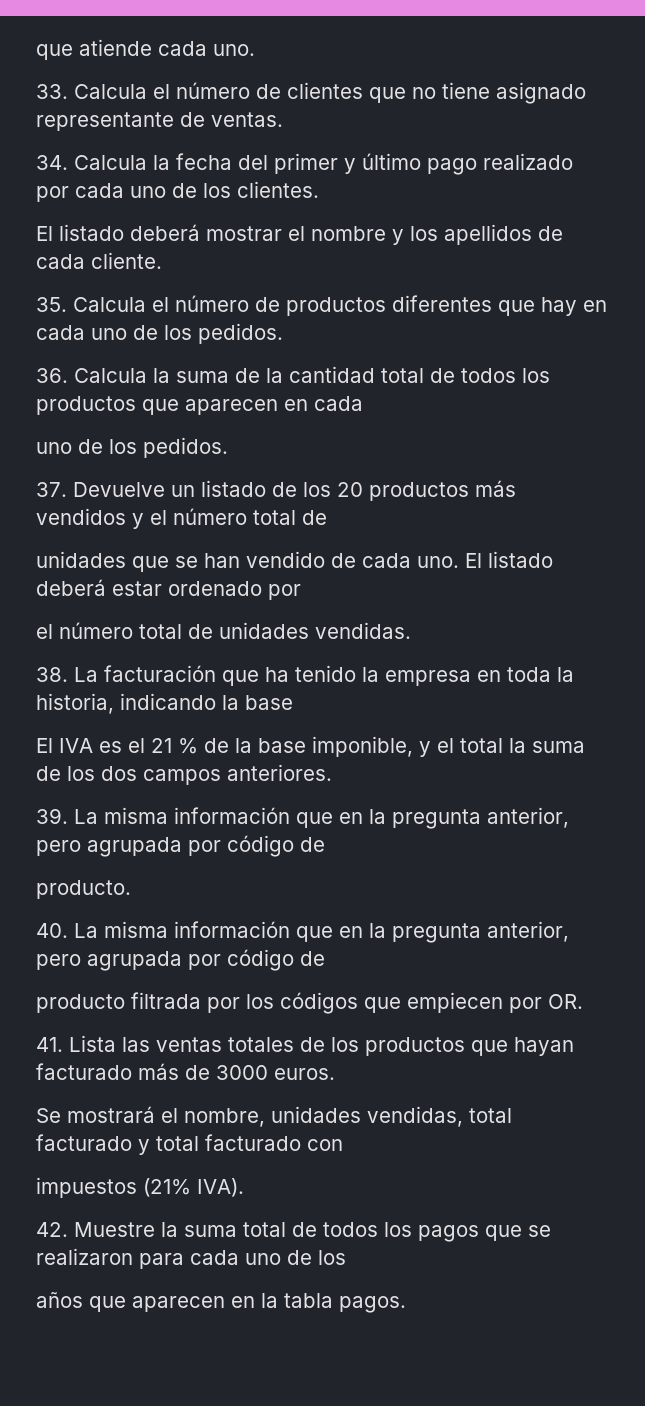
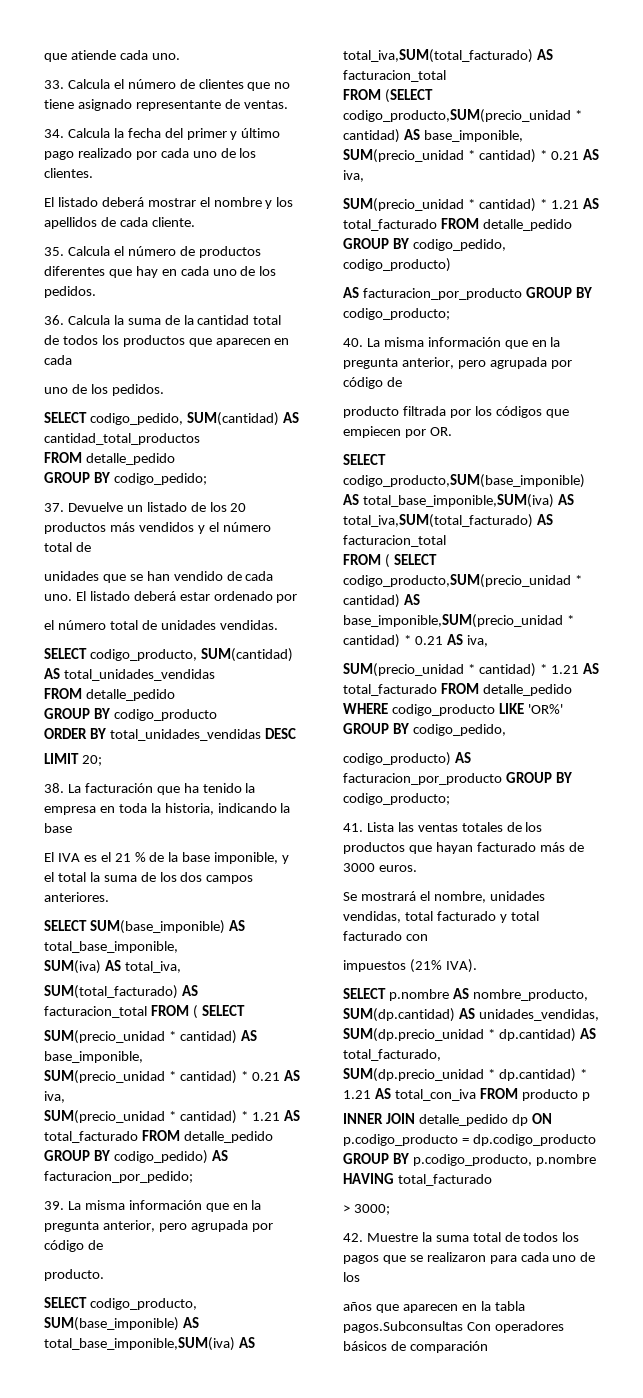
(228, 447) none -> [44,412,299,426] [44,433,200,445] [44,452,175,465] [44,472,207,485] // SELECT codigo_pedido, SUM(cantidad) AS cantidad_total_productos // FROM detalle_pedido // GROUP BY codigo_pedido;
(411, 630) none -> [44,648,293,662] [44,668,215,681] [44,688,175,701] [44,708,217,721] [44,728,296,741] [44,753,102,766] // SELECT codigo_producto, SUM(cantidad) AS total_unidades_vendidas // FROM detalle_pedido // GROUP BY codigo_producto // ORDER BY total_unidades_vendidas DESC // LIMIT 20;
(332, 772) none -> [44,920,245,934] [44,941,178,953] [44,960,181,974] [44,985,198,999] [44,1005,245,1019] [44,1030,257,1044] [44,1051,143,1063] [44,1070,300,1084] [44,1091,65,1103] [44,1110,300,1124] [44,1130,273,1143] [44,1150,228,1164] [44,1171,193,1183] // SELECT SUM(base_imponible) AS total_base_imponible, // SUM(iva) AS total_iva, // SUM(total_facturado) AS facturacion_total FROM ( SELECT // SUM(precio_unidad * cantidad) AS base_imponible, // SUM(precio_unidad * cantidad) * 0.21 AS iva, // SUM(precio_unidad * cantidad) * 1.21 AS total_facturado FROM detalle_pedido GROUP BY codigo_pedido) AS facturacion_por_pedido;
(131, 889) none -> [44,1297,197,1310] [44,1317,199,1331] [44,1337,255,1351] [343,49,553,63] [343,70,446,82] [343,89,433,103] [343,109,582,123] [343,129,523,143] [343,149,599,163] [343,170,364,182] [343,198,599,212] [343,218,572,231] [343,238,506,251] [343,258,451,272] [343,287,592,300] [343,308,450,320] // SELECT codigo_producto, SUM(base_imponible) AS total_base_imponible,SUM(iva) AS total_iva,SUM(total_facturado) AS facturacion_total // FROM (SELECT codigo_producto,SUM(precio_unidad * cantidad) AS base_imponible, SUM(precio_unidad * cantidad) * 0.21 AS iva, // SUM(precio_unidad * cantidad) * 1.21 AS total_facturado FROM detalle_pedido GROUP BY codigo_pedido, codigo_producto) // AS facturacion_por_producto GROUP BY codigo_producto;
(583, 1001) none -> [343,454,386,465] [343,474,585,488] [343,494,574,508] [343,514,553,528] [343,535,446,547] [343,554,437,568] [343,574,582,588] [343,594,420,608] [343,614,574,628] [343,634,488,648] [343,663,599,677] [343,683,572,696] [343,703,563,716] [343,723,506,736] [343,752,471,766] [343,772,572,785] [343,793,450,805] // SELECT codigo_producto,SUM(base_imponible) AS total_base_imponible,SUM(iva) AS total_iva,SUM(total_facturado) AS facturacion_total // FROM ( SELECT codigo_producto,SUM(precio_unidad * cantidad) AS base_imponible,SUM(precio_unidad * cantidad) * 0.21 AS iva, // SUM(precio_unidad * cantidad) * 1.21 AS total_facturado FROM detalle_pedido WHERE codigo_producto LIKE 'OR%' GROUP BY codigo_pedido, // codigo_producto) AS facturacion_por_producto GROUP BY codigo_producto;
(244, 1187) none -> [343,988,588,1001] [343,1008,599,1022] [343,1028,596,1042] [343,1049,441,1061] [343,1068,587,1082] [343,1088,590,1101] [343,1113,552,1126] [343,1134,596,1146] [343,1153,596,1166] [343,1173,492,1186] [343,1204,390,1215] // SELECT p.nombre AS nombre_producto, SUM(dp.cantidad) AS unidades_vendidas, SUM(dp.precio_unidad * dp.cantidad) AS total_facturado, // SUM(dp.precio_unidad * dp.cantidad) * 1.21 AS total_con_iva FROM producto p // INNER JOIN detalle_pedido dp ON p.codigo_producto = dp.codigo_producto GROUP BY p.codigo_producto, p.nombre HAVING total_facturado // > 3000;
[339,1296,406,1313] pagos. -> [343,1321,564,1333] [343,1341,488,1353] pagos.Subconsultas Con operadores básicos de comparación

